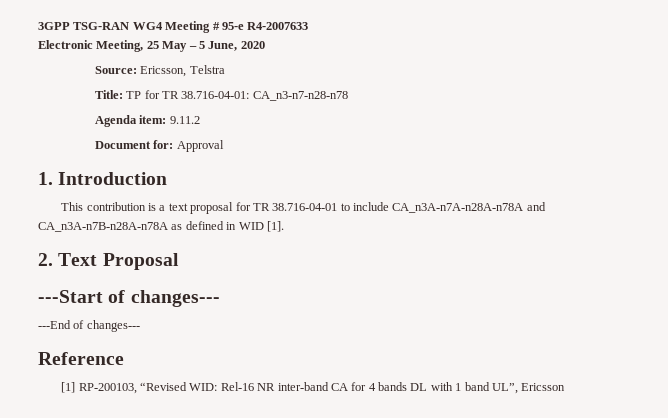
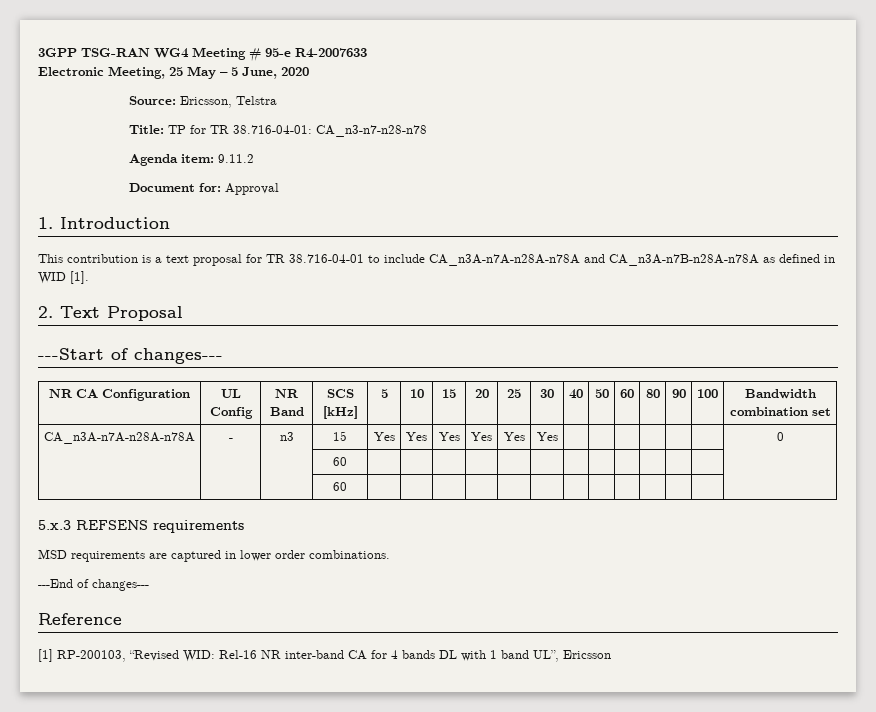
(220, 298) none -> [49,389,190,401] [220,389,241,398] [209,407,253,419] [275,389,299,398] [269,407,304,416] [326,389,354,398] [322,406,358,419] [380,389,388,398] [409,389,424,398] [442,389,456,398] [474,389,489,398] [507,389,521,398] [540,389,554,398] [569,389,583,399] [594,389,609,398] [620,389,634,398] [645,389,660,398] [671,389,686,398] [697,389,718,398] [744,389,816,399] [729,407,831,416] [44,432,195,444] [228,438,233,441] [279,432,294,441] [333,431,347,441] [373,432,395,441] [406,432,427,441] [438,432,460,441] [471,432,492,441] [503,432,525,441] [536,432,558,441] [776,432,784,441] [333,457,347,466] [333,482,347,491] [38,520,244,533] [38,549,390,562] // NR CA Configuration | UL Config | NR Band | SCS [kHz] | 5 | 10 | 15 | 20 | 25 | 30 | 40 | 50 | 60 | 80 | 90 | 100 | Bandwidth combination set // CA_n3A-n7A-n28A-n78A | - | n3 | 15 | Yes | Yes | Yes | Yes | Yes | Yes | | | | | | | 0 // | | | 60 | | | | | | | | | | | | | // | | | 60 | | | | | | | | | | | | | // 5.x.3 REFSENS requirements // MSD requirements are captured in lower order combinations.

